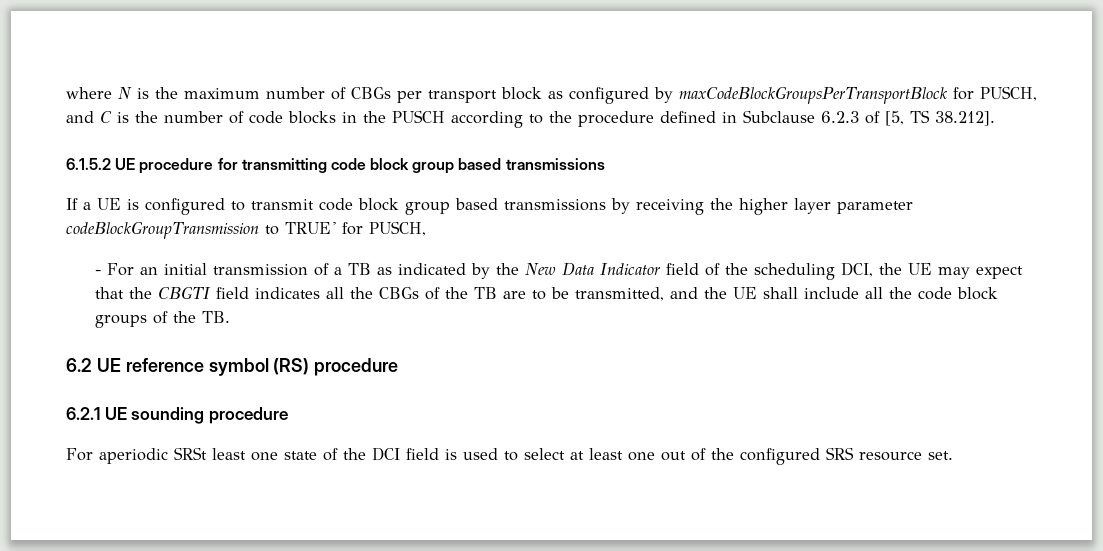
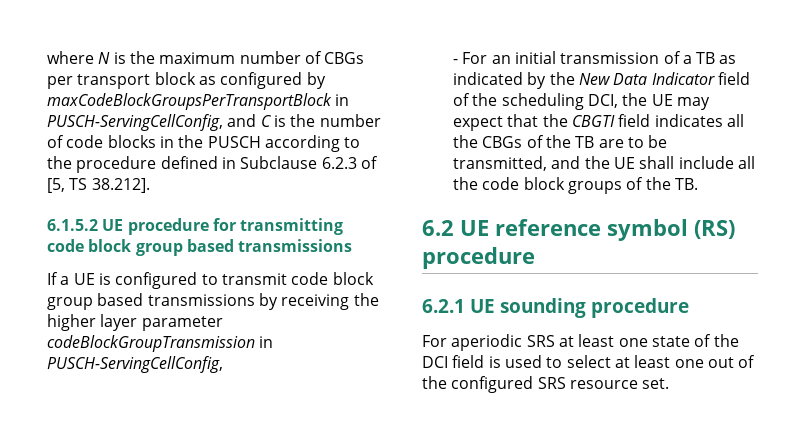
[952,86,1037,101] for PUSCH, -> [335,94,350,106] [47,114,223,131] in PUSCH-ServingCellConfig,
[264,221,426,236] to TRUE' for PUSCH, -> [259,336,274,348] [47,356,223,373] in PUSCH-ServingCellConfig,
[174,447,207,460] SRSt -> [526,335,574,347] SRS at

